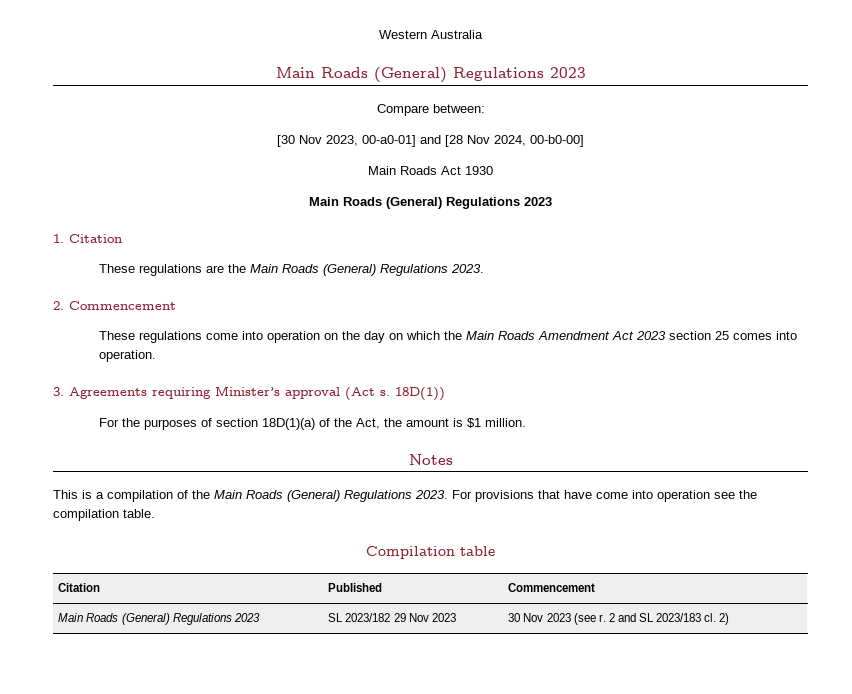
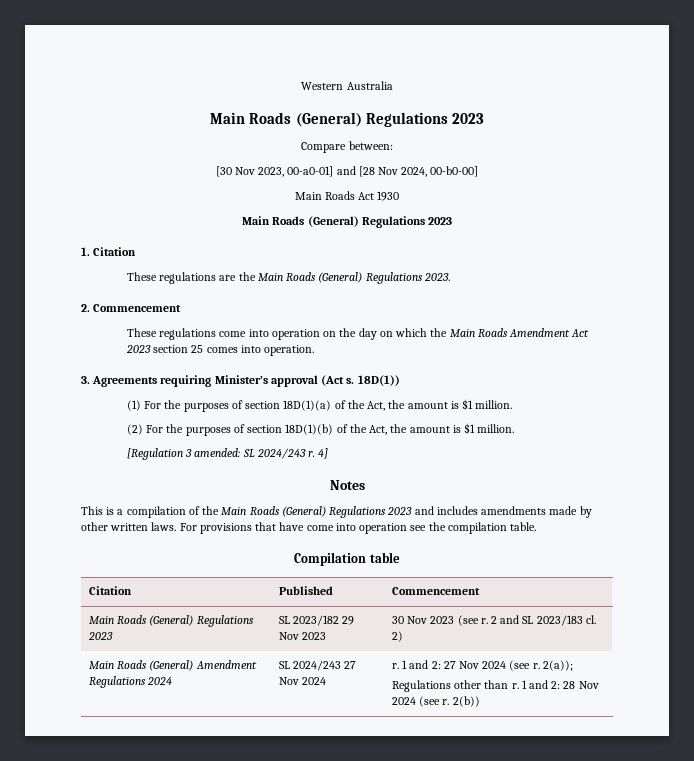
(445, 394) none -> [126,400,141,411] (1)
(527, 422) none -> [126,423,515,436] [126,448,329,460] // (2) For the purposes of section 18D(1)(b) of the Act, the amount is $1 million. // [Regulation 3 amended: SL 2024/243 r. 4]
[415,490,448,499] 2023. -> [387,506,592,518] [81,522,177,531] 2023 and includes amendments made by other written laws.
(730, 619) none -> [88,660,257,671] [88,676,173,688] [278,660,357,671] [278,677,327,685] [391,660,573,671] [391,680,599,692] [391,696,480,707] // Main Roads (General) Amendment Regulations 2024 | SL 2024/243 27 Nov 2024 | r. 1 and 2: 27 Nov 2024 (see r. 2(a)); // Regulations other than r. 1 and 2: 28 Nov 2024 (see r. 2(b))

